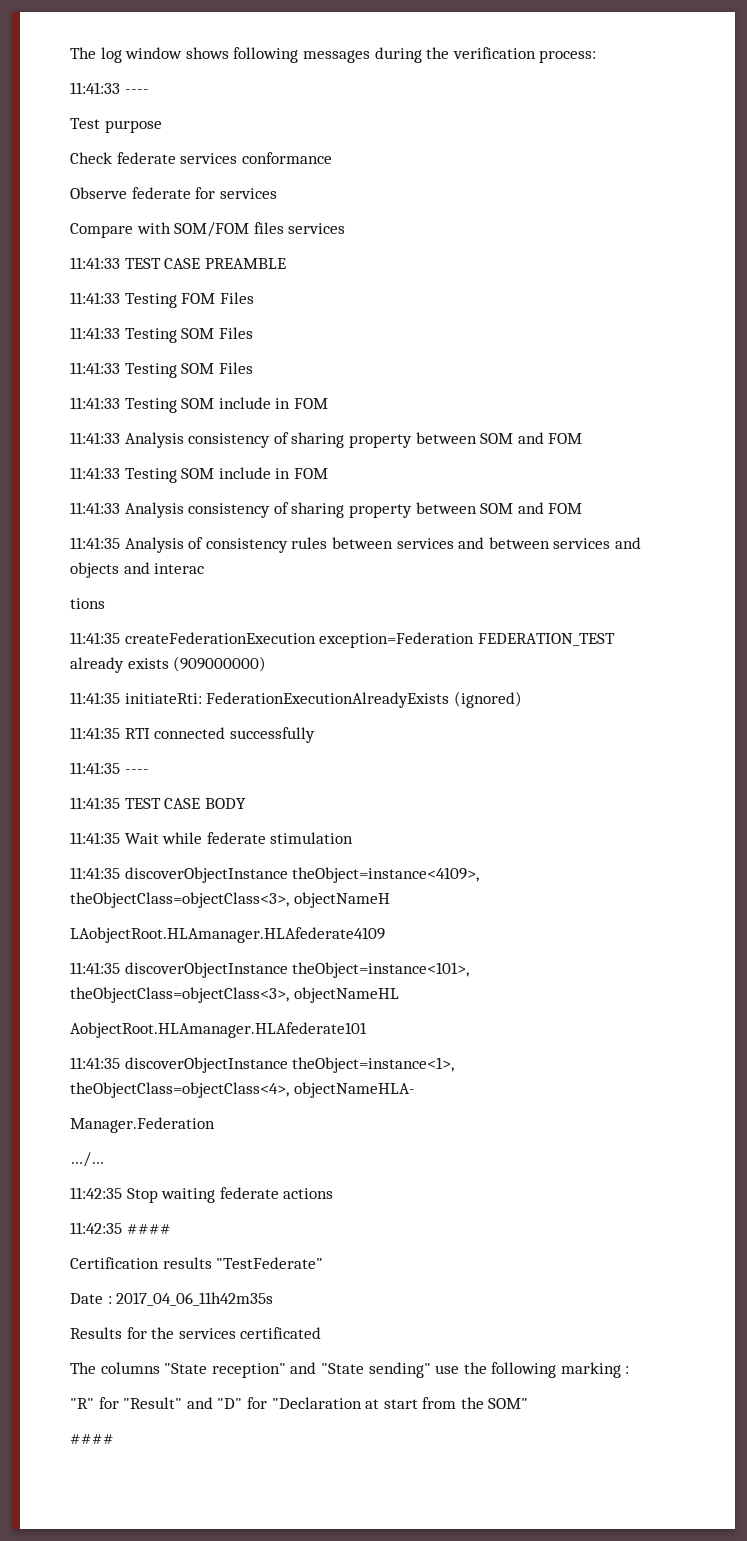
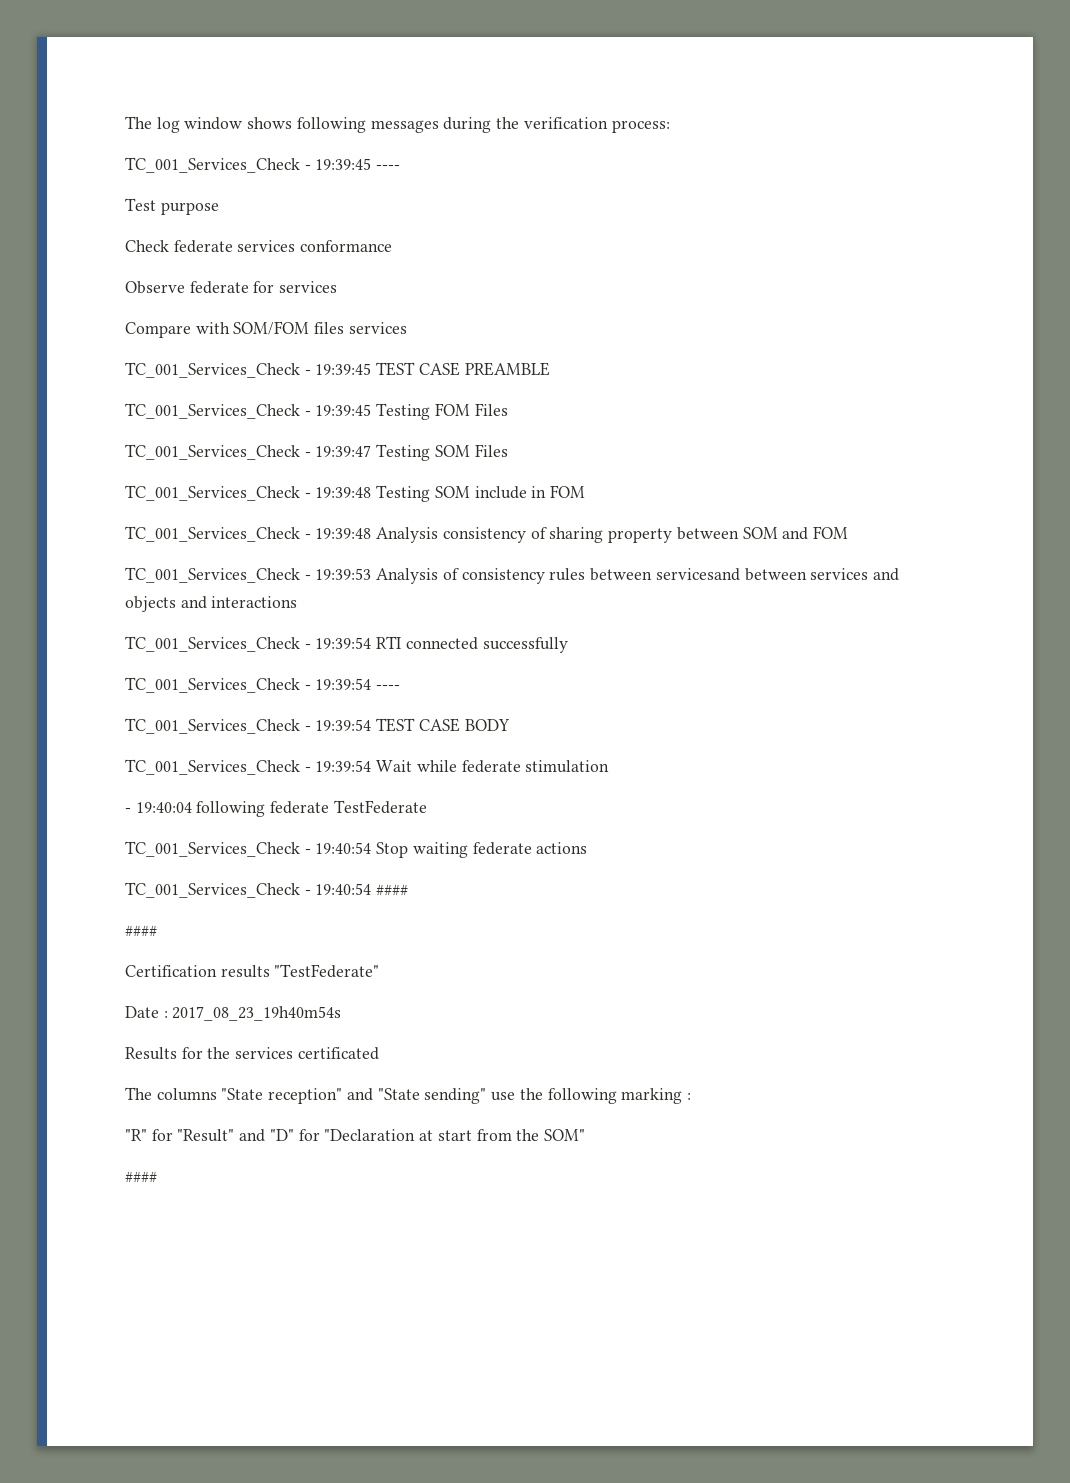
[70,82,120,94] 11:41:33 -> [125,157,372,173] TC_001_Services_Check - 19:39:45
[70,257,120,269] 11:41:33 -> [125,362,372,378] TC_001_Services_Check - 19:39:45
[70,292,120,304] 11:41:33 -> [125,403,372,419] TC_001_Services_Check - 19:39:45
[70,327,253,343] [70,362,253,378] [70,397,328,413] [70,432,583,448] [70,467,328,483] [70,502,583,518] [70,537,120,549] 11:41:33 Testing SOM Files // 11:41:33 Testing SOM Files // 11:41:33 Testing SOM include in FOM // 11:41:33 Analysis consistency of sharing property between SOM and FOM // 11:41:33 Testing SOM include in FOM // 11:41:33 Analysis consistency of sharing property between SOM and FOM // 11:41:35 -> [125,444,508,461] [125,485,586,502] [125,526,848,543] [125,567,372,583] TC_001_Services_Check - 19:39:47 Testing SOM Files // TC_001_Services_Check - 19:39:48 Testing SOM include in FOM // TC_001_Services_Check - 19:39:48 Analysis consistency of sharing property between SOM and FOM // TC_001_Services_Check - 19:39:53
[396,537,485,549] services and -> [655,568,740,581] servicesand
[154,563,205,574] [70,598,105,609] [70,632,615,648] [70,656,267,673] [70,691,522,708] [70,727,315,743] [70,762,149,774] [70,797,120,809] interac // tions // 11:41:35 createFederationExecution exception=Federation FEDERATION_TEST already exists (909000000) // 11:41:35 initiateRti: FederationExecutionAlreadyExists (ignored) // 11:41:35 RTI connected successfully // 11:41:35 ---- // 11:41:35 -> [211,596,298,608] [125,636,568,653] [125,677,401,693] [125,718,372,734] interactions // TC_001_Services_Check - 19:39:54 RTI connected successfully // TC_001_Services_Check - 19:39:54 ---- // TC_001_Services_Check - 19:39:54
[70,832,120,844] 11:41:35 -> [125,759,372,775] TC_001_Services_Check - 19:39:54
[70,867,480,883] [70,892,390,908] [70,927,385,943] [70,962,470,978] [70,987,399,1003] [70,1022,367,1038] [70,1057,455,1073] [70,1082,415,1098] [70,1117,215,1133] [70,1152,104,1167] [70,1187,122,1199] 11:41:35 discoverObjectInstance theObject=instance<4109>, theObjectClass=objectClass<3>, objectNameH // LAobjectRoot.HLAmanager.HLAfederate4109 // 11:41:35 discoverObjectInstance theObject=instance<101>, theObjectClass=objectClass<3>, objectNameHL // AobjectRoot.HLAmanager.HLAfederate101 // 11:41:35 discoverObjectInstance theObject=instance<1>, theObjectClass=objectClass<4>, objectNameHLA- // Manager.Federation // …/… // 11:42:35 -> [125,800,427,817] [125,841,372,857] - 19:40:04 following federate TestFederate // TC_001_Services_Check - 19:40:54
[70,1222,122,1234] 11:42:35 -> [125,882,409,898] TC_001_Services_Check - 19:40:54 #### //
[116,1292,274,1306] 2017_04_06_11h42m35s -> [172,1006,342,1021] 2017_08_23_19h40m54s

